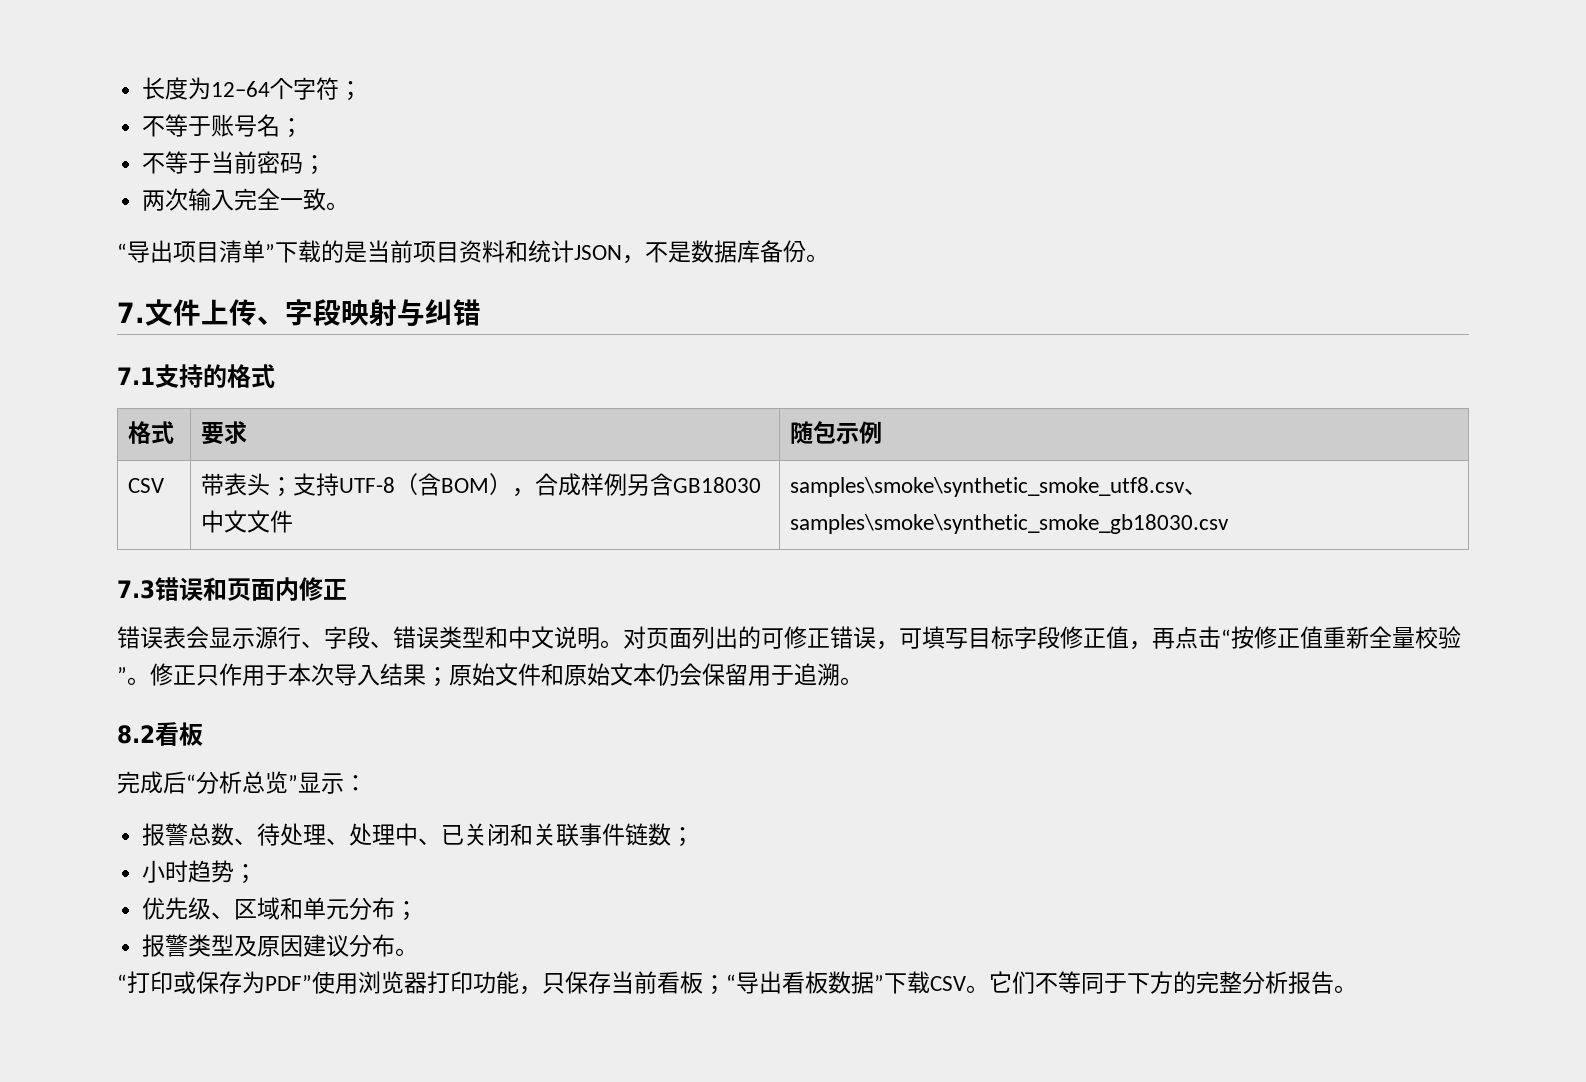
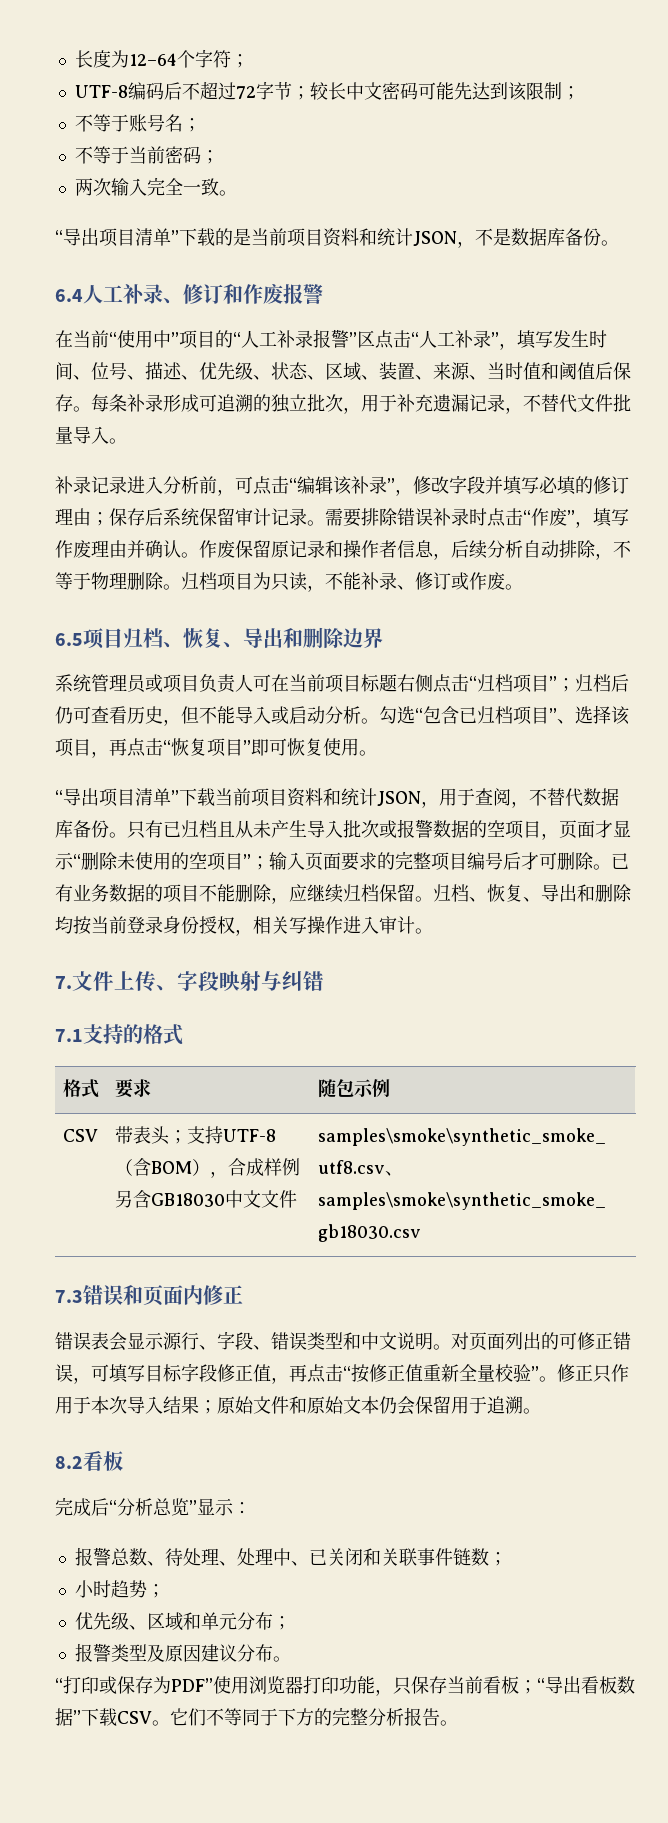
(363, 91) none -> [74,81,580,101] // UTF-8编码后不超过72字节；较长中文密码可能先达到该限制；
(829, 258) none -> [55,283,323,304] [55,329,607,350] [55,362,631,381] [55,394,631,414] [55,426,127,444] [55,475,629,496] [55,508,629,528] [55,540,631,560] [55,572,523,592] [55,627,383,649] [55,674,629,693] [55,705,630,726] [55,738,377,758] [55,788,619,808] [55,819,631,840] [55,851,629,871] [55,884,632,904] [55,916,433,936] // 6.4人工补录、修订和作废报警 // 在当前“使用中”项目的“人工补录报警”区点击“人工补录”，填写发生时间、位号、描述、优先级、状态、区域、装置、来源、当时值和阈值后保存。每条补录形成可追溯的独立批次，用于补充遗漏记录，不替代文件批量导入。 // 补录记录进入分析前，可点击“编辑该补录”，修改字段并填写必填的修订理由；保存后系统保留审计记录。需要排除错误补录时点击“作废”，填写作废理由并确认。作废保留原记录和操作者信息，后续分析自动排除，不等于物理删除。归档项目为只读，不能补录、修订或作废。 // 6.5项目归档、恢复、导出和删除边界 // 系统管理员或项目负责人可在当前项目标题右侧点击“归档项目”；归档后仍可查看历史，但不能导入或启动分析。勾选“包含已归档项目”、选择该项目，再点击“恢复项目”即可恢复使用。 // “导出项目清单”下载当前项目资料和统计JSON，用于查阅，不替代数据库备份。只有已归档且从未产生导入批次或报警数据的空项目，页面才显示“删除未使用的空项目”；输入页面要求的完整项目编号后才可删除。已有业务数据的项目不能删除，应继续归档保留。归档、恢复、导出和删除均按当前登录身份授权，相关写操作进入审计。

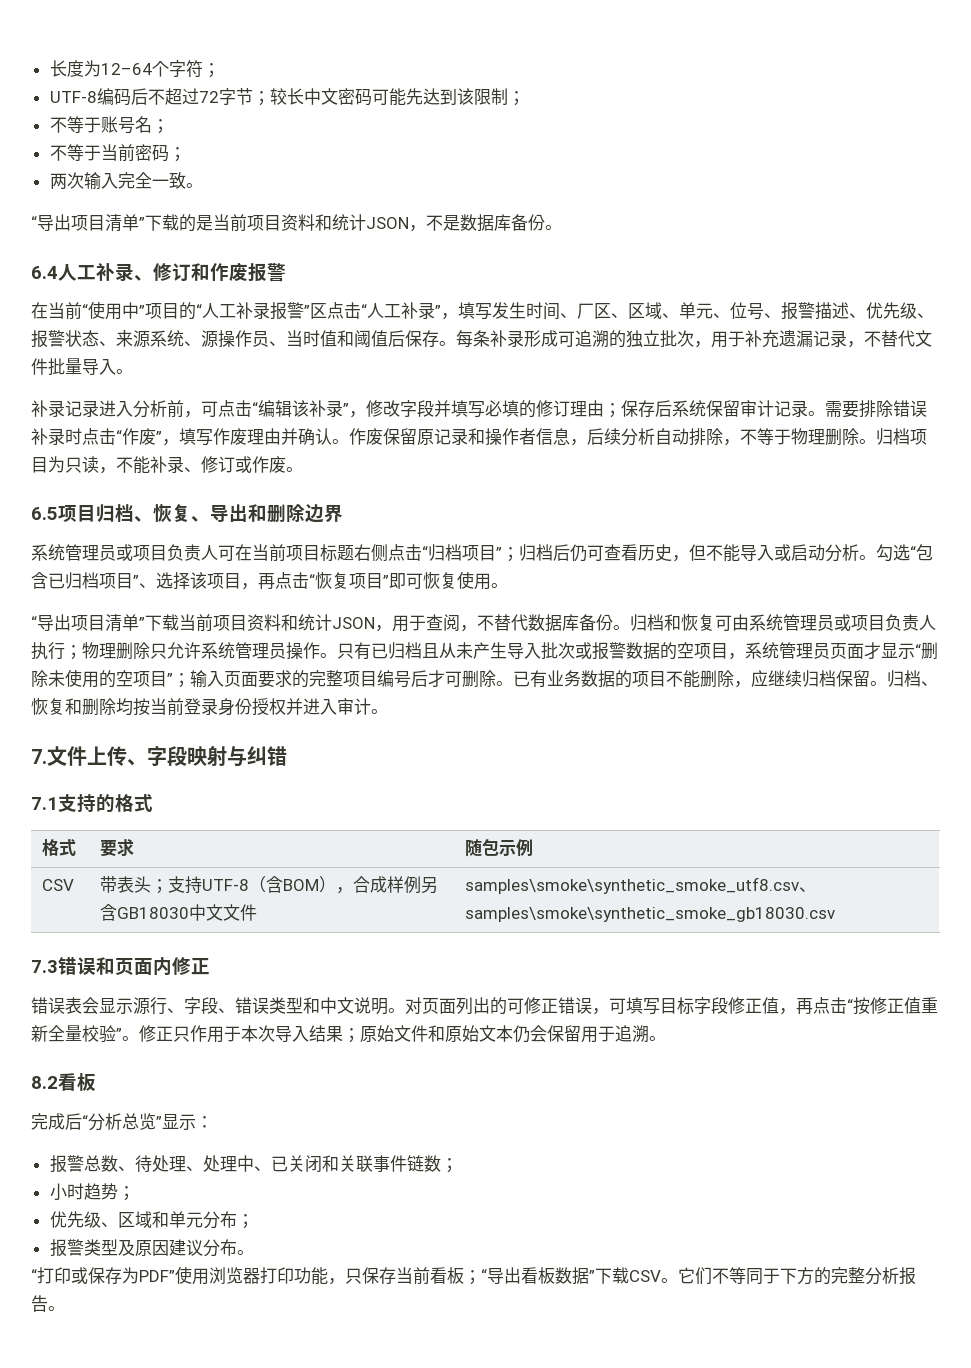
[91,362,470,381] 位号、描述、优先级、状态、区域、装置、来源 -> [577,302,934,320] [31,330,269,348] 厂区、区域、单元、位号、报警描述、优先级、报警状态、来源系统、源操作员
(127, 835) none -> [630,614,936,631] [31,642,337,660] 归档和恢复可由系统管理员或项目负责人执行；物理删除只允许系统管理员操作。
(559, 836) none -> [745,642,830,659] 系统管理员
[523,884,577,902] 、导出 -> (65, 706) none
[235,916,343,936] ，相关写操作 -> [286,698,303,715] 并

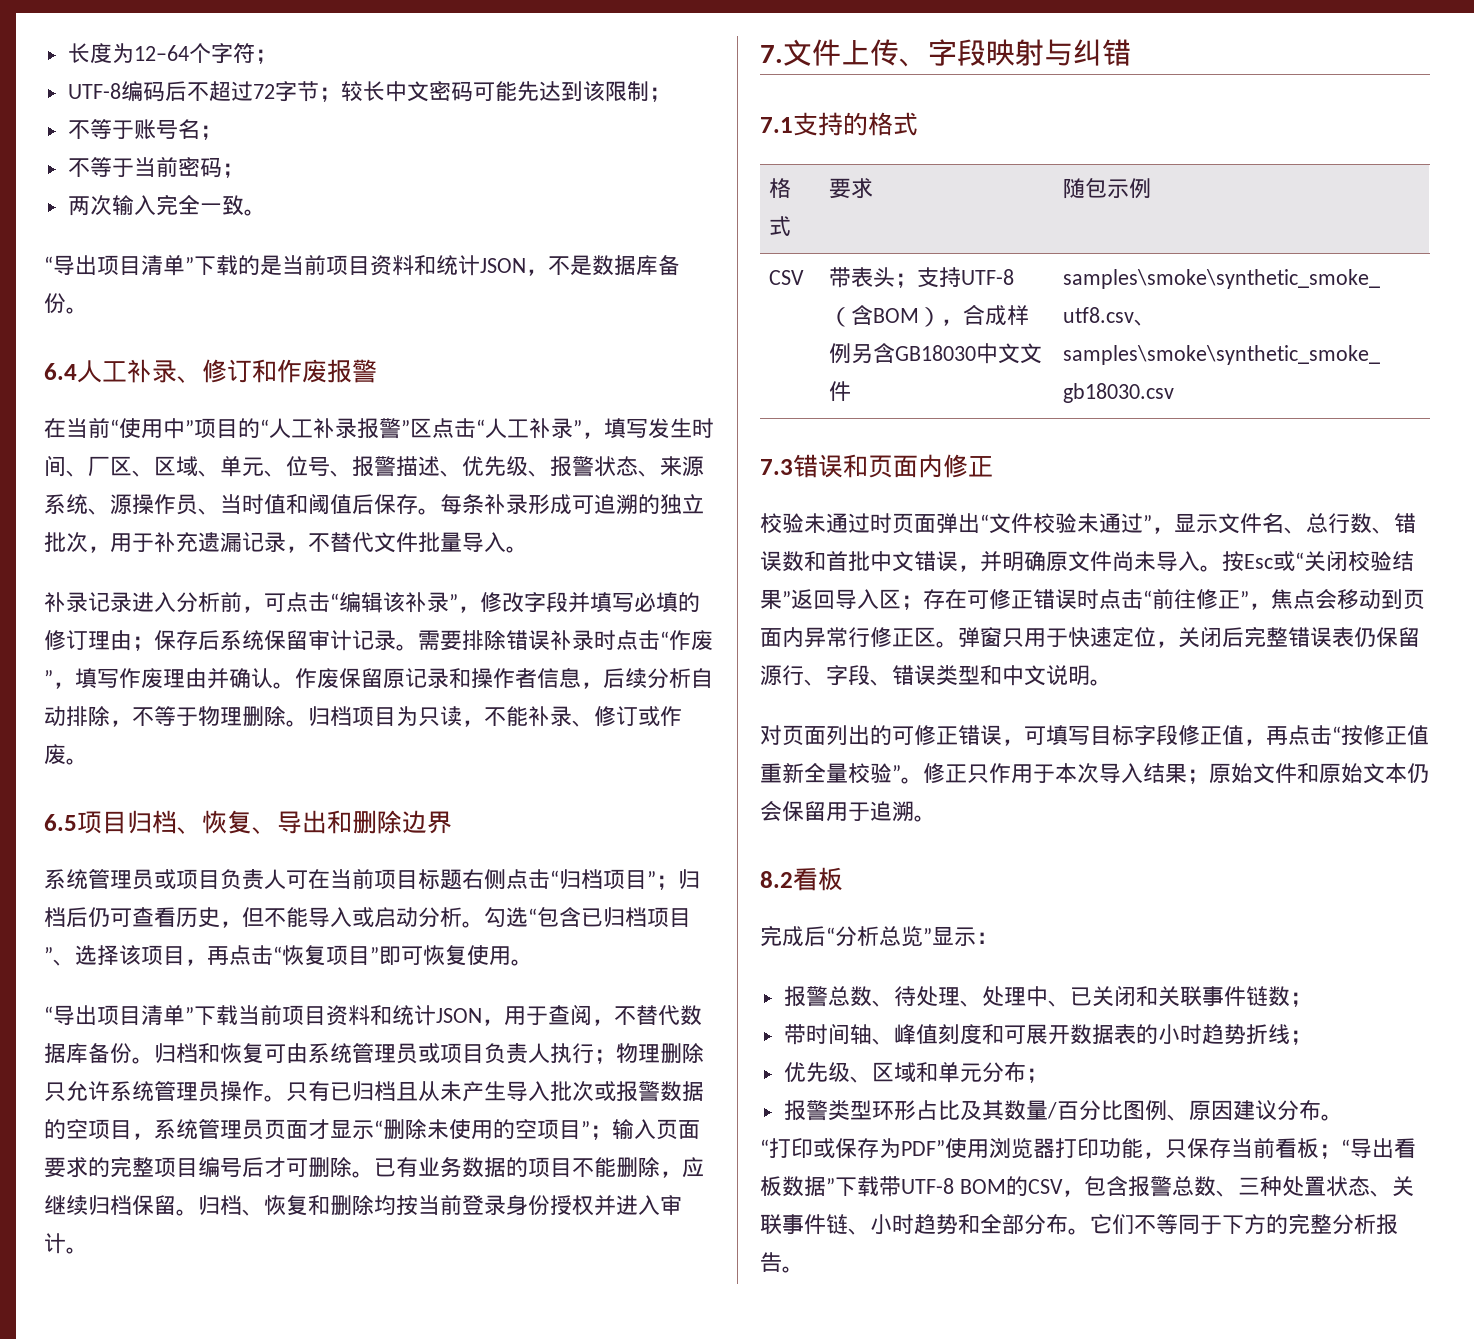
[31,997,133,1014] 错误表会显示 -> [760,513,1416,534] [760,550,1414,572] [760,588,1425,610] [760,626,1420,648] 校验未通过时页面弹出“文件校验未通过”，显示文件名、总行数、错误数和首批中文错误，并明确原文件尚未导入。按Esc或“关闭校验结果”返回导入区；存在可修正错误时点击“前往修正”，焦点会移动到页面内异常行修正区。弹窗只用于快速定位，关闭后完整错误表仍保留
(405, 1010) none -> (1112, 682) //
[49,1183,118,1201] 小时趋势 -> [783,1023,1290,1045] 带时间轴、峰值刻度和可展开数据表的小时趋势折线
[117,1239,135,1256] 及 -> [871,1100,1189,1121] 环形占比及其数量/百分比图例、
[629,1270,661,1282] CSV -> [879,1176,1414,1197] [760,1214,1068,1235] 带UTF-8 BOM的CSV，包含报警总数、三种处置状态、关联事件链、小时趋势和全部分布

